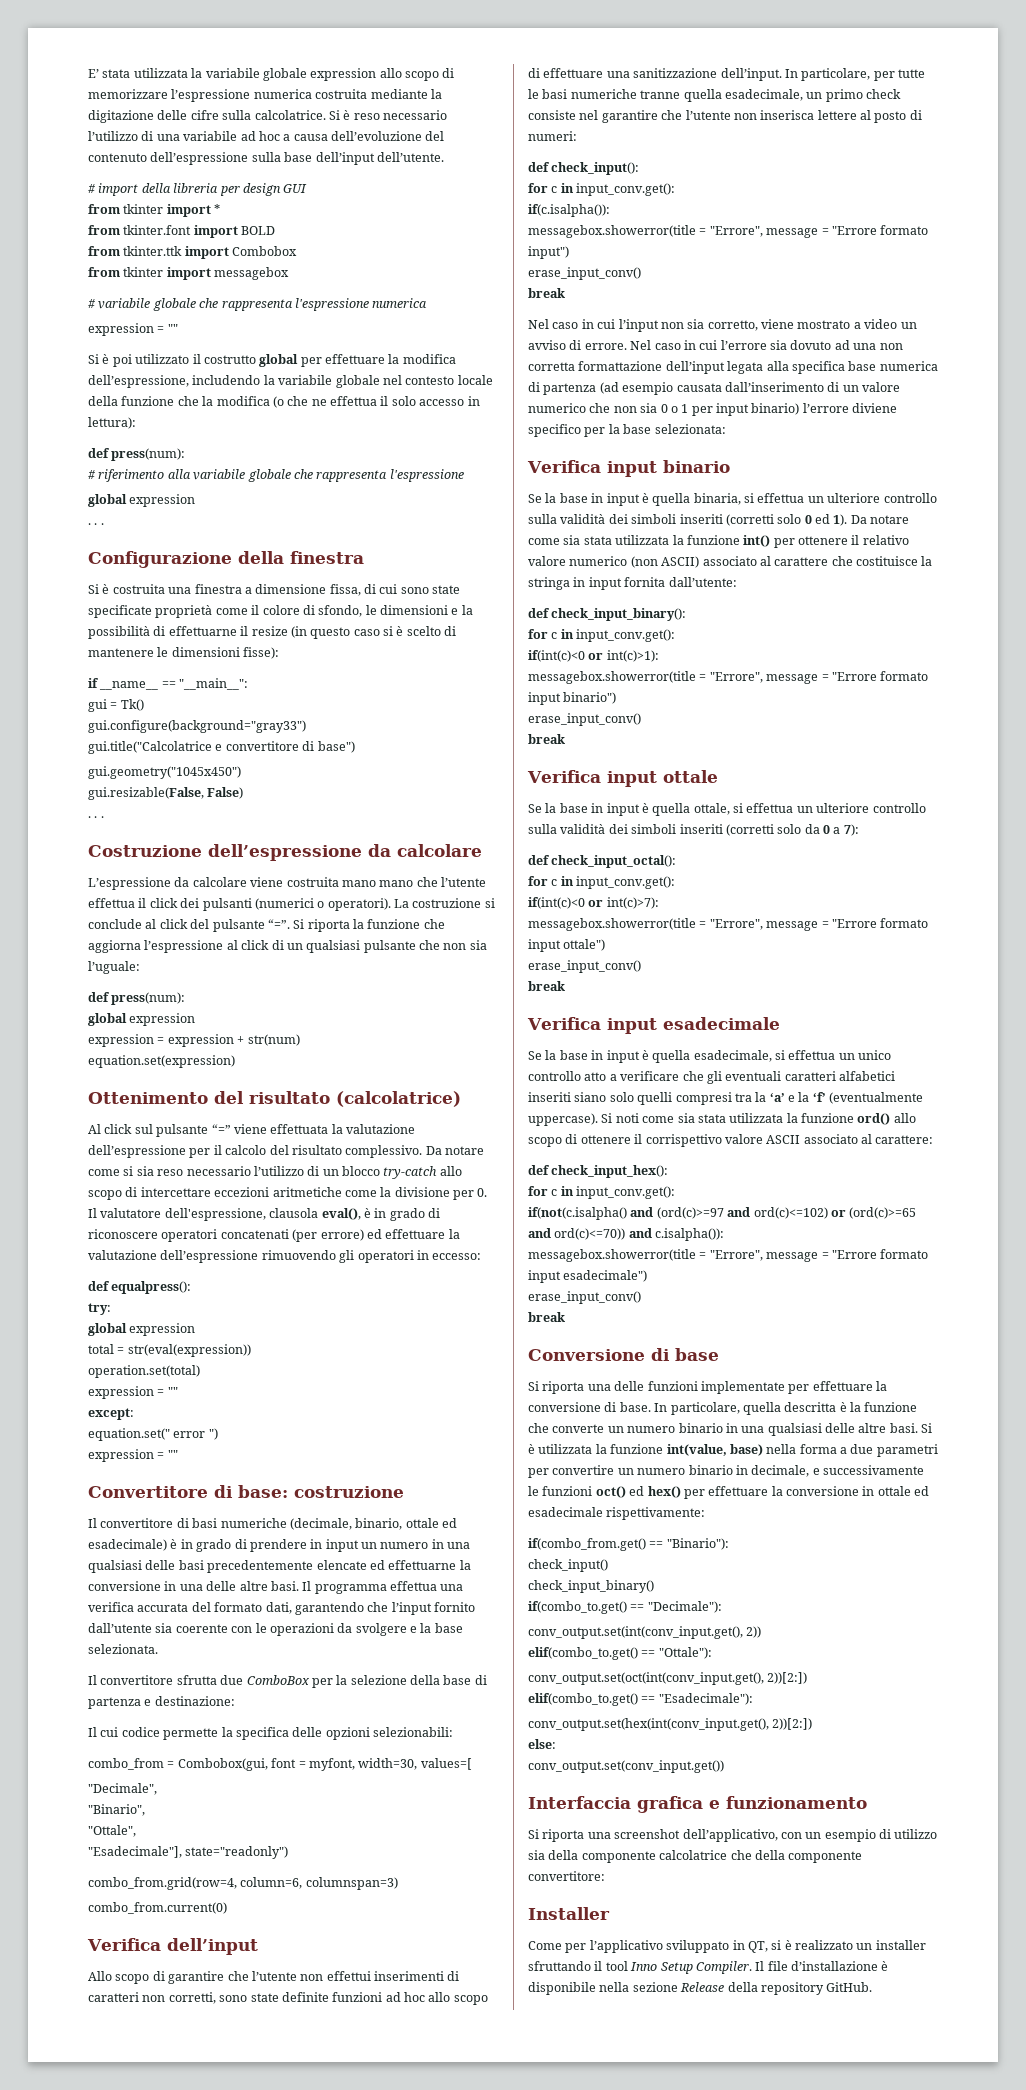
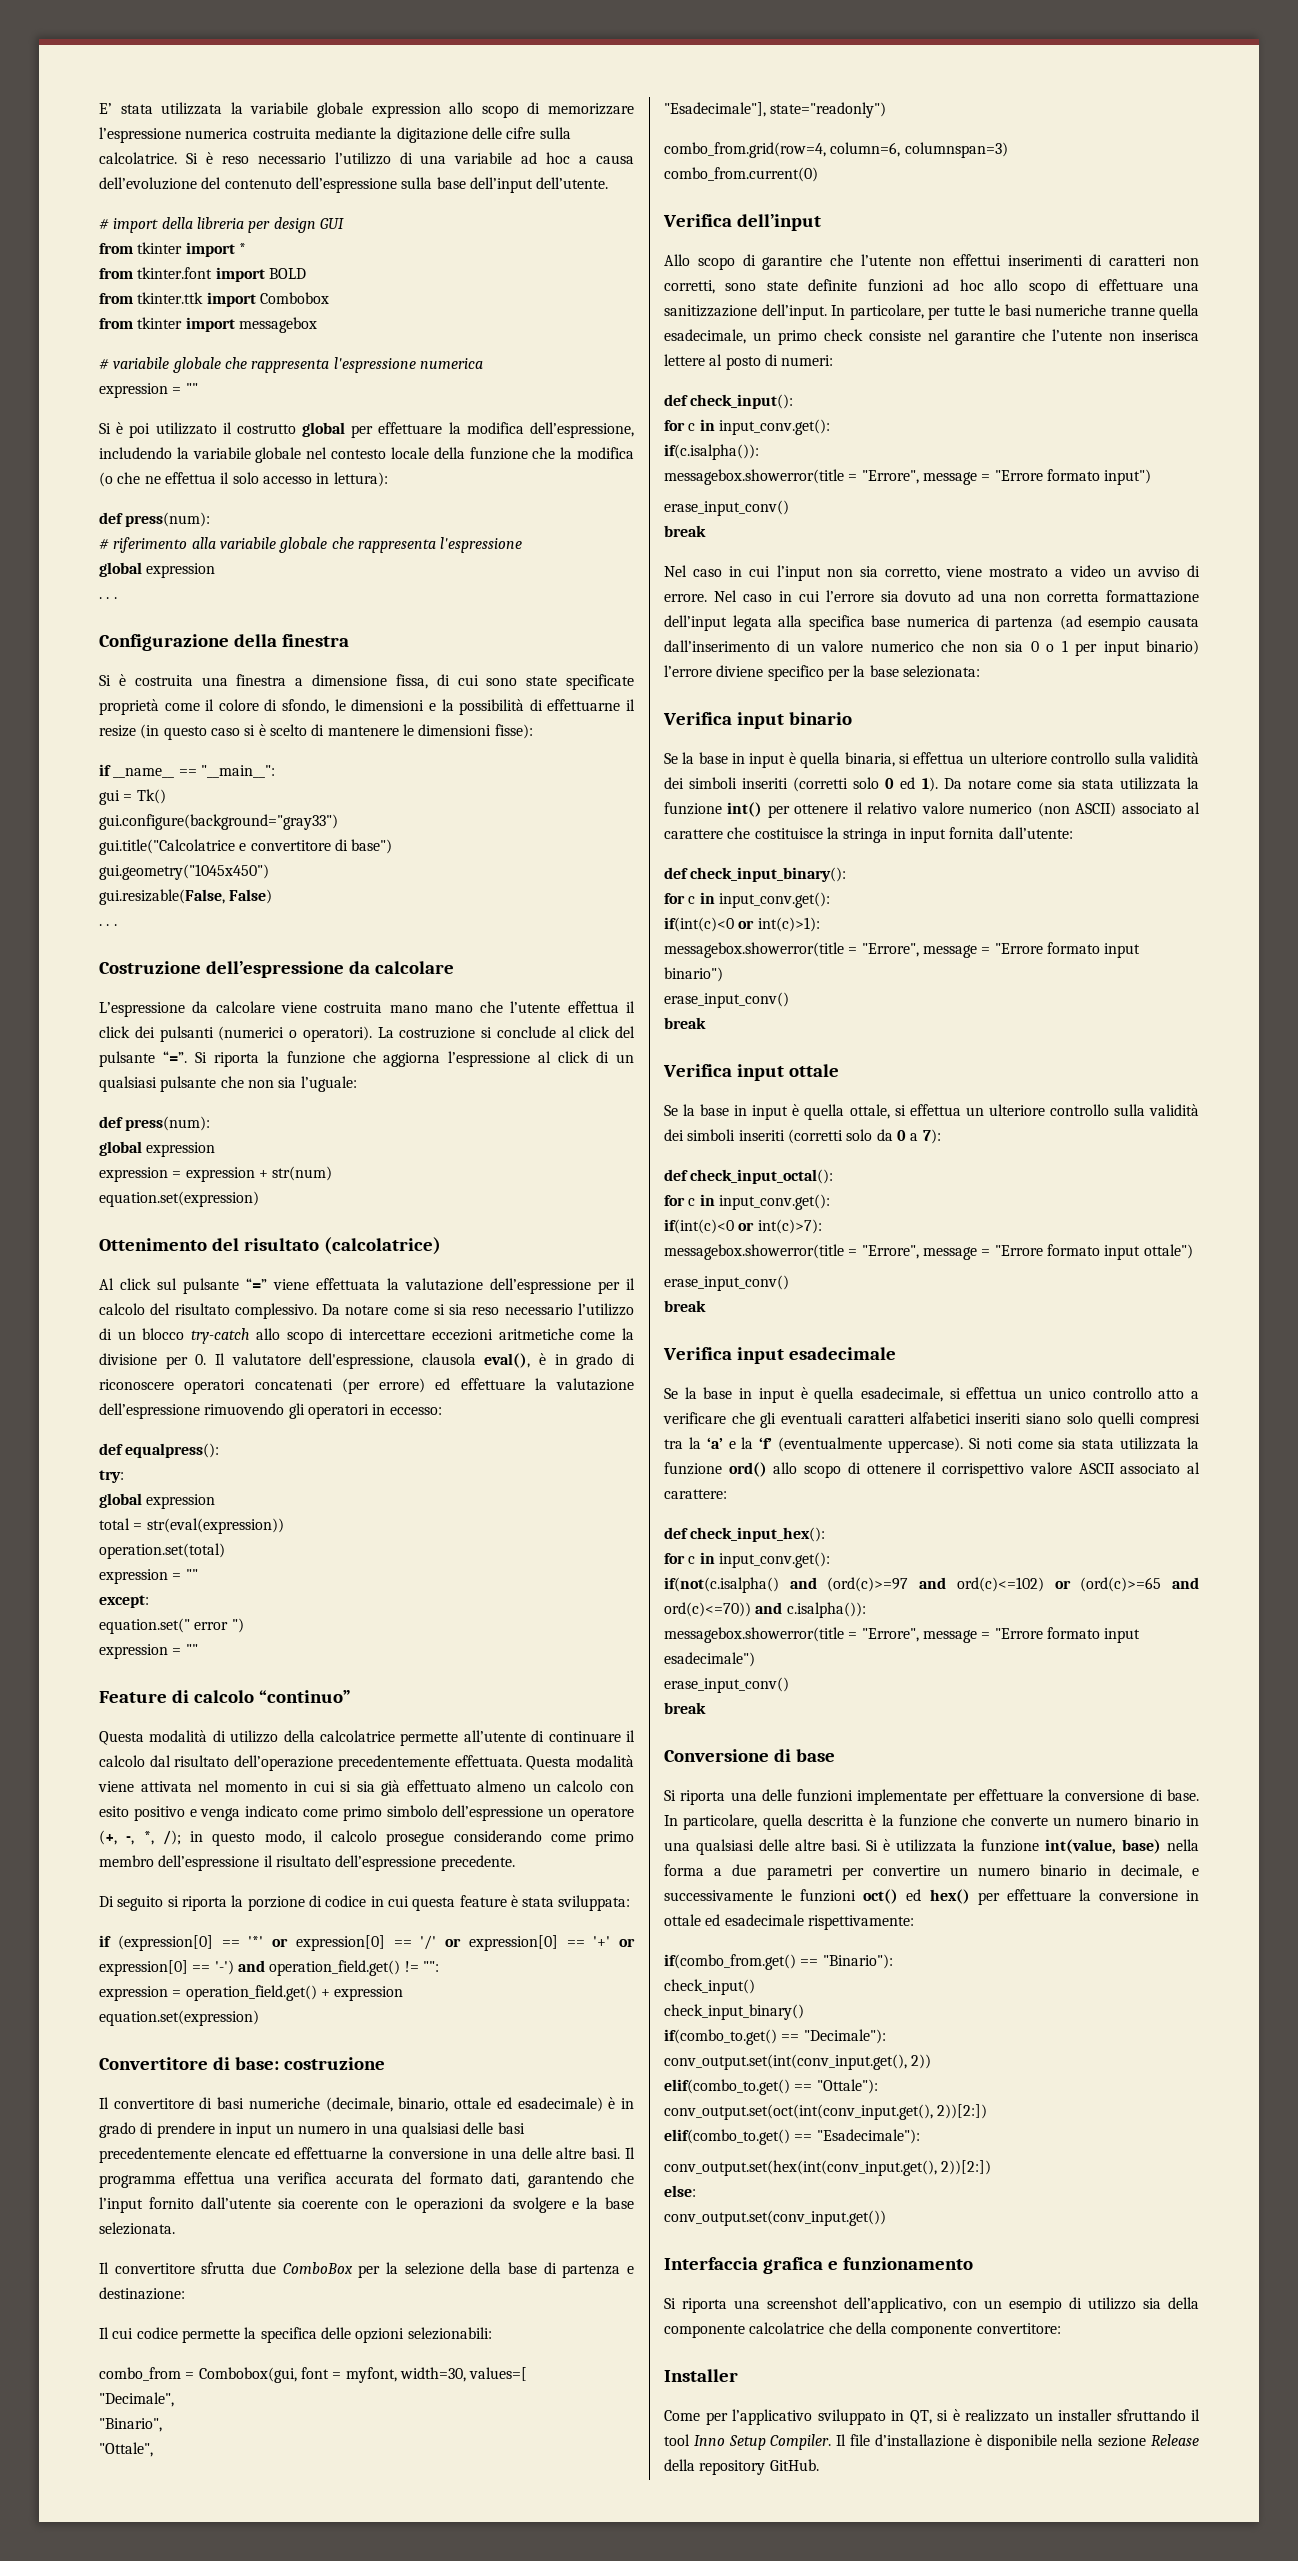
(178, 1454) none -> [99,1690,351,1703] [99,1730,636,1746] [99,1755,634,1771] [98,1780,635,1796] [99,1805,634,1821] [99,1830,634,1846] [99,1855,515,1871] [99,1895,631,1911] [99,1935,635,1951] [99,1960,439,1976] [99,1985,404,2001] [99,2010,259,2026] // Feature di calcolo “continuo” // Questa modalità di utilizzo della calcolatrice permette all’utente di continuare il calcolo dal risultato dell’operazione precedentemente effettuata. Questa modalità viene attivata nel momento in cui si sia già effettuato almeno un calcolo con esito positivo e venga indicato come primo simbolo dell’espressione un operatore (+, -, *, /); in questo modo, il calcolo prosegue considerando come primo membro dell’espressione il risultato dell’espressione precedente. // Di seguito si riporta la porzione di codice in cui questa feature è stata sviluppata: // if (expression[0] == '*' or expression[0] == '/' or expression[0] == '+' or expression[0] == '-') and operation_field.get() != "": // expression = operation_field.get() + expression // equation.set(expression)

